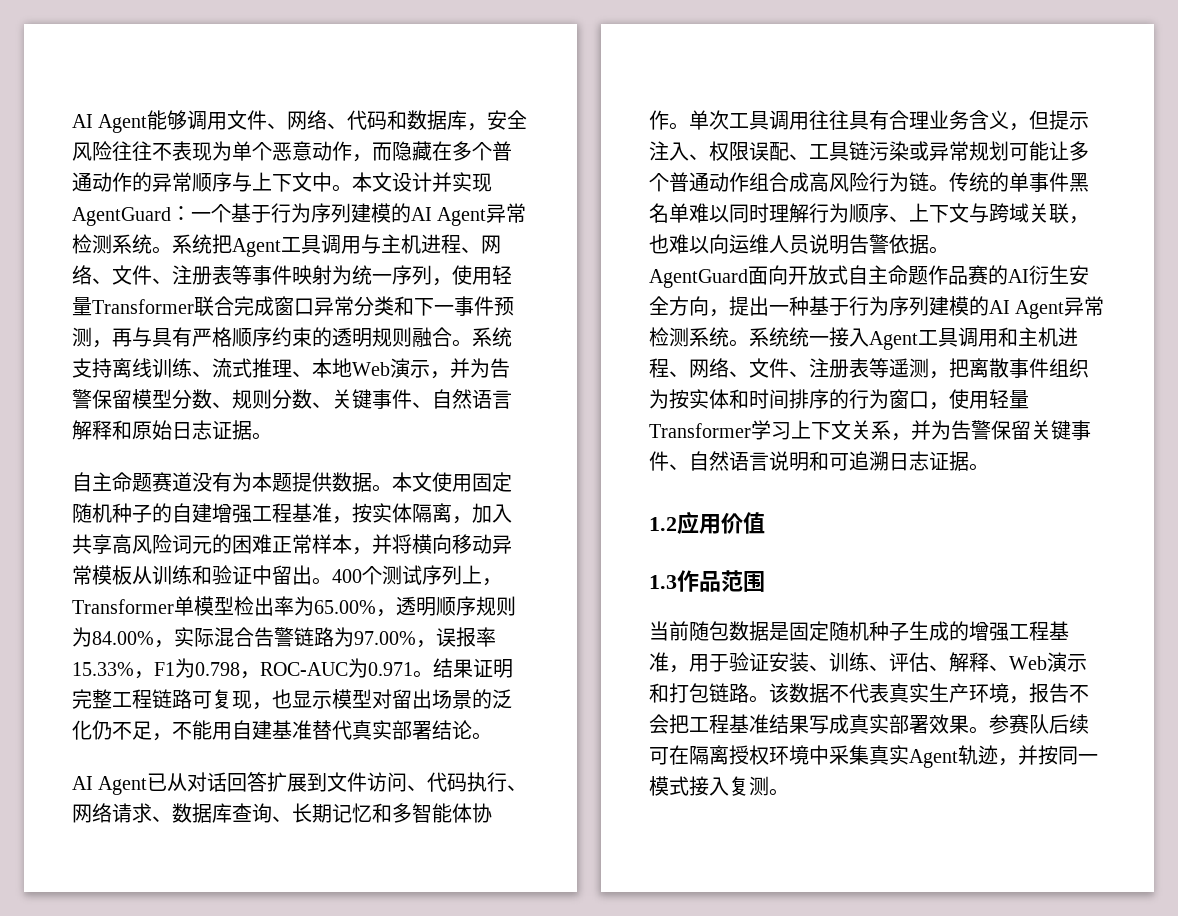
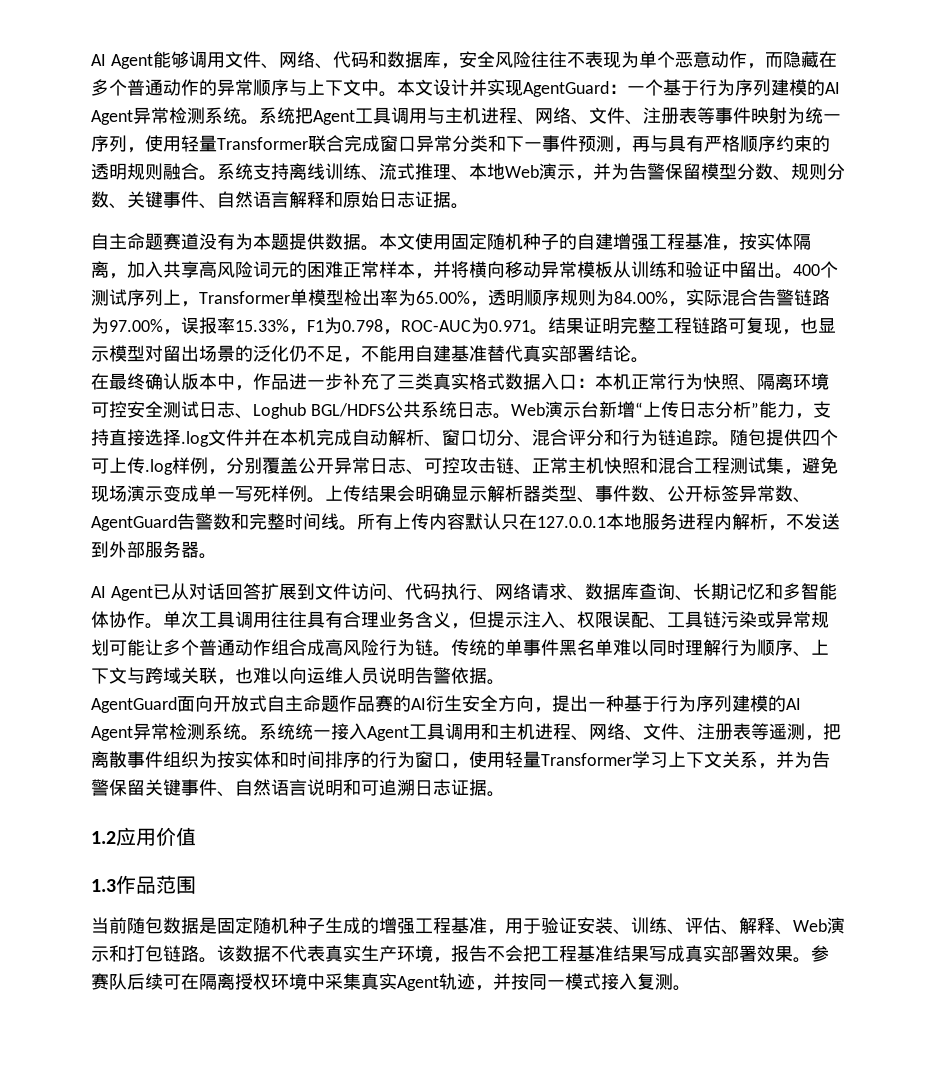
(492, 736) none -> [91,373,829,391] [91,401,831,419] [91,429,838,447] [91,457,838,475] [91,485,811,503] [91,513,840,531] [91,541,217,559] // 在最终确认版本中，作品进一步补充了三类真实格式数据入口：本机正常行为快照、隔离环境可控安全测试日志、Loghub BGL/HDFS公共系统日志。Web演示台新增“上传日志分析”能力，支持直接选择.log文件并在本机完成自动解析、窗口切分、混合评分和行为链追踪。随包提供四个可上传.log样例，分别覆盖公开异常日志、可控攻击链、正常主机快照和混合工程测试集，避免现场演示变成单一写死样例。上传结果会明确显示解析器类型、事件数、公开标签异常数、AgentGuard告警数和完整时间线。所有上传内容默认只在127.0.0.1本地服务进程内解析，不发送到外部服务器。

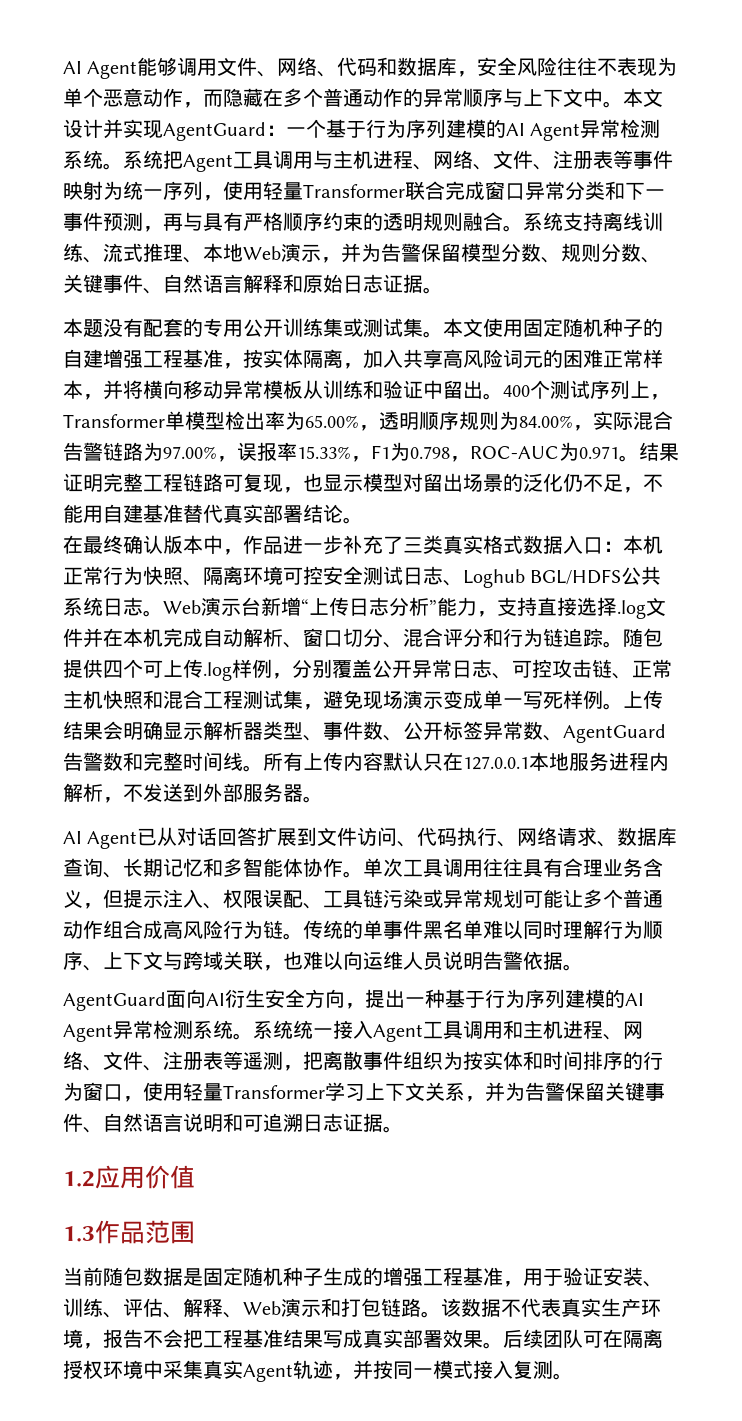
[91,233,361,250] 自主命题赛道没有为本题提供数据 -> [63,318,423,337] 本题没有配套的专用公开训练集或测试集
[213,695,411,712] 开放式自主命题作品赛的 -> (206, 998) none
[811,945,829,962] [91,973,163,990] 参赛队后续 -> [503,1329,583,1348] 后续团队

